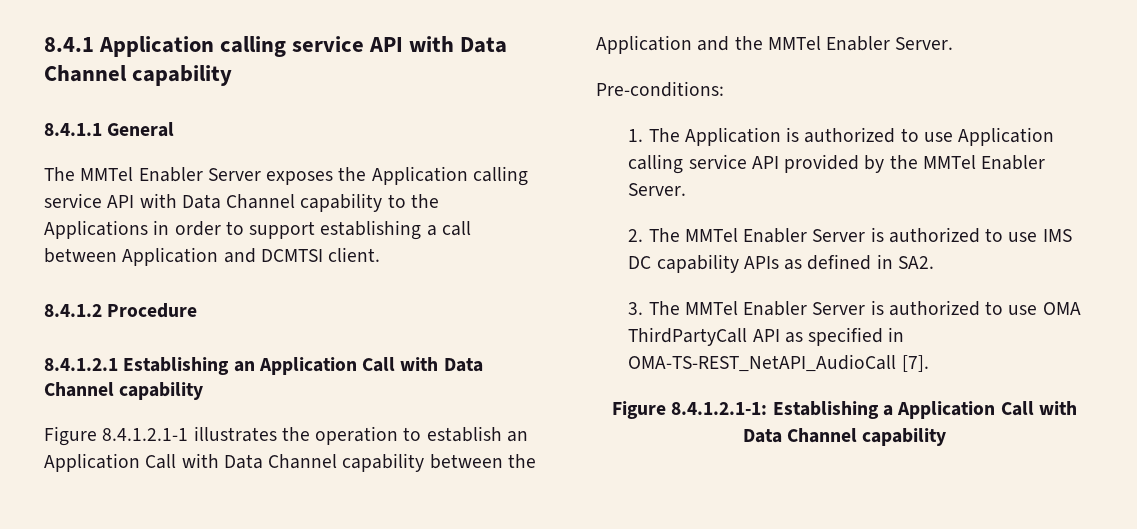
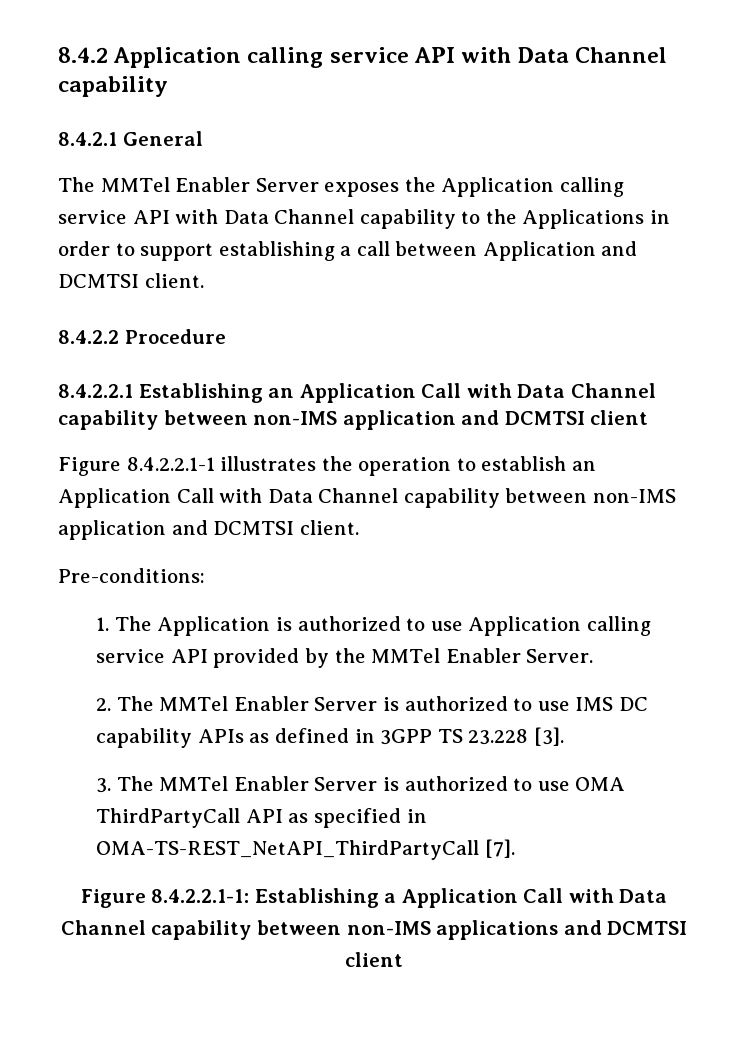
[44,37,94,52] 8.4.1 -> [58,47,108,63] 8.4.2
[44,123,102,136] 8.4.1.1 -> [58,132,117,146] 8.4.2.1
[44,304,102,317] 8.4.1.2 -> [58,330,119,344] 8.4.2.2
[44,358,118,371] 8.4.1.2.1 -> [58,384,133,398] 8.4.2.2.1
[44,426,189,446] // Figure 8.4.1.2.1-1 -> [163,410,649,430] [58,457,215,476] between non-IMS application and DCMTSI client // Figure 8.4.2.2.1-1
[507,454,536,468] [596,35,954,54] the Application and the MMTel Enabler Server. -> [592,489,676,503] [58,520,359,540] non-IMS application and DCMTSI client.
[897,256,934,269] SA2. -> [380,727,564,746] 3GPP TS 23.228 [3].
[628,354,897,372] OMA-TS-REST_NetAPI_AudioCall -> [96,840,480,860] OMA-TS-REST_NetAPI_ThirdPartyCall
[671,402,768,415] 8.4.1.2.1-1: -> [151,889,250,903] 8.4.2.2.1-1:
(947, 437) none -> [256,920,688,940] [345,952,403,967] between non-IMS applications and DCMTSI client

